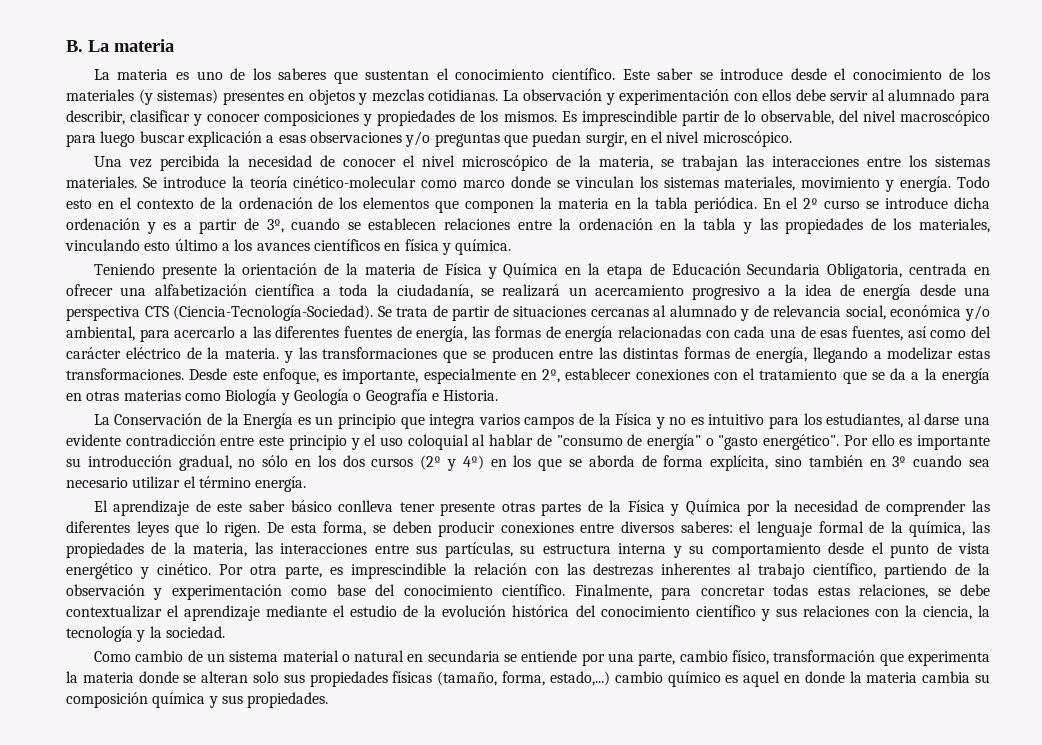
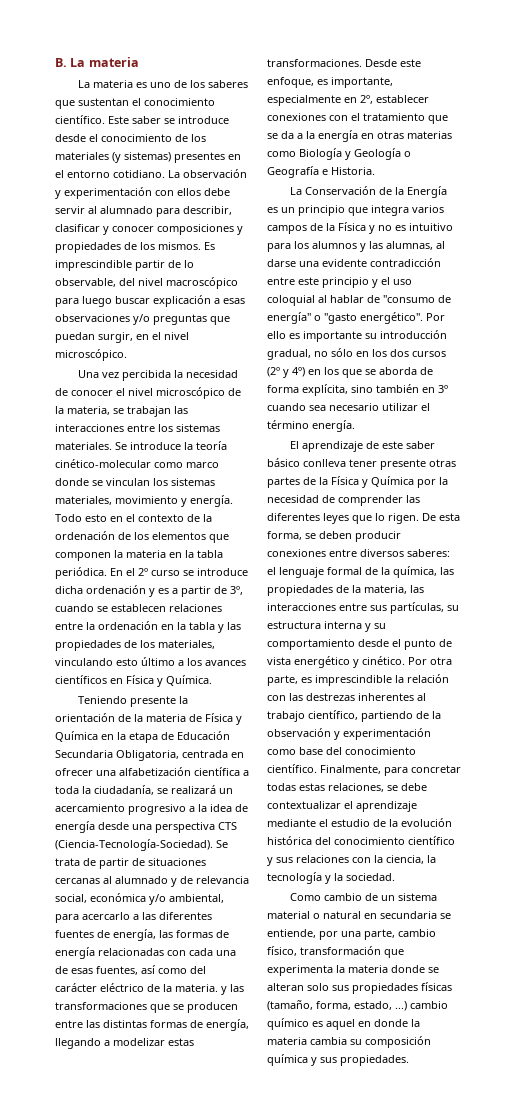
[308,89,499,105] objetos y mezclas cotidianas. -> [55,170,165,178] el entorno cotidiano.
[404,239,512,255] física y química. -> [126,675,212,687] Física y Química.
[826,413,904,428] estudiantes, -> [312,241,433,252] alumnos y las alumnas,
[521,650,578,662] entiende -> [267,929,316,938] entiende,
[549,671,610,686] estado,...) -> [354,1001,407,1011] estado, ...)

